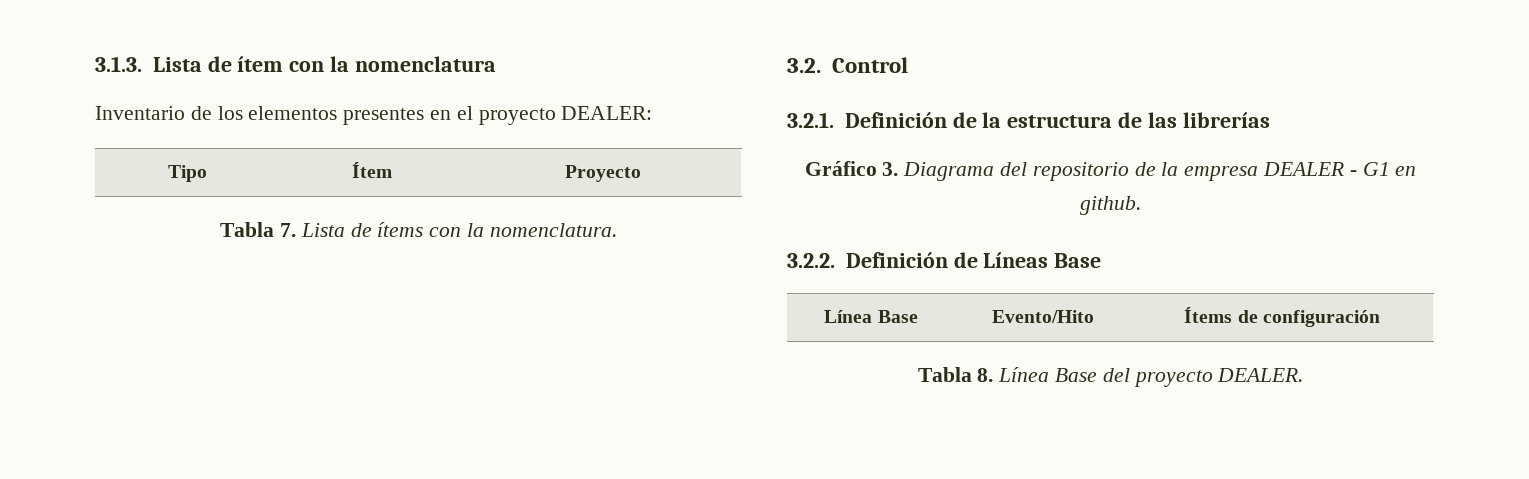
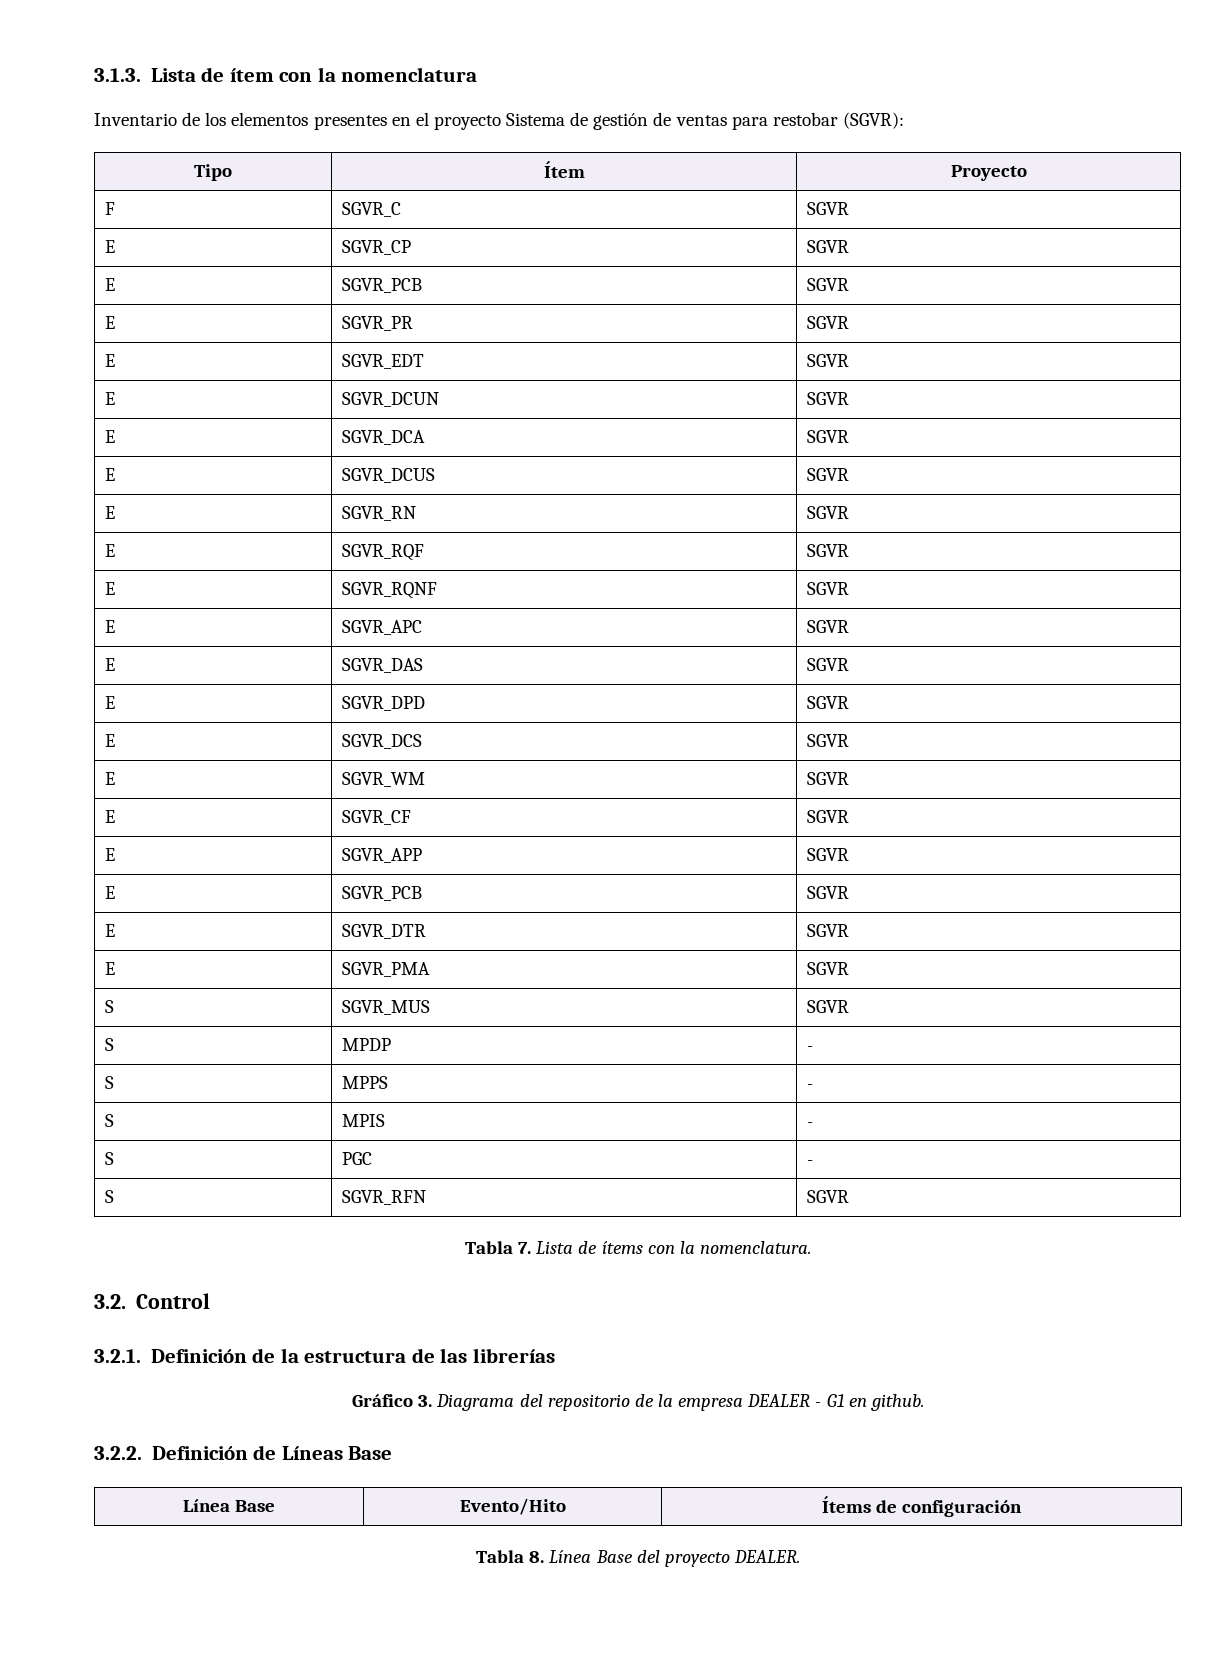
[561,106,653,120] [167,165,207,182] [351,162,392,178] [565,165,641,182] DEALER: // Tipo | Ítem | Proyecto -> [506,112,904,130] [194,164,232,181] [543,161,585,178] [950,165,1027,181] [105,202,116,215] [342,202,402,217] [807,202,850,215] [105,240,116,253] [342,240,412,255] [807,240,850,253] [105,278,116,291] [342,278,423,293] [807,278,850,291] [105,316,116,329] [342,316,414,331] [807,316,850,329] [105,354,116,367] [342,354,425,369] [807,354,850,367] [105,392,116,405] [342,392,440,407] [807,392,850,405] [105,430,116,443] [342,430,426,445] [807,430,850,443] [105,468,116,481] [342,468,436,483] [807,468,850,481] [105,506,116,519] [342,506,417,521] [807,506,850,519] [105,544,116,557] [342,544,425,561] [807,544,850,557] [105,582,116,595] [342,582,438,599] [807,582,850,595] [105,620,116,633] [342,620,423,635] [807,620,850,633] [105,658,116,671] [342,658,424,673] [807,658,850,671] [105,696,116,709] [342,696,426,711] [807,696,850,709] [105,734,116,747] [342,734,423,749] [807,734,850,747] [105,772,116,785] [342,772,426,787] [807,772,850,785] [105,810,116,823] [342,810,412,825] [807,810,850,823] [105,848,116,861] [342,848,423,863] [807,848,850,861] [105,886,116,899] [342,886,423,901] [807,886,850,899] [105,924,116,937] [342,924,427,939] [807,924,850,937] [105,962,116,975] [342,962,431,977] [807,962,850,975] [105,1000,115,1013] [342,1000,431,1015] [807,1000,850,1013] [105,1038,115,1051] [342,1038,392,1051] [807,1046,814,1051] [105,1076,115,1089] [342,1076,389,1089] [807,1084,814,1089] [105,1114,115,1127] [342,1114,386,1127] [807,1122,814,1127] [105,1152,115,1165] [342,1152,373,1165] [807,1160,814,1165] [105,1190,115,1203] [342,1190,427,1205] [807,1190,850,1203] Sistema de gestión de ventas para restobar (SGVR): // Tipo | Ítem | Proyecto // F | SGVR_C | SGVR // E | SGVR_CP | SGVR // E | SGVR_PCB | SGVR // E | SGVR_PR | SGVR // E | SGVR_EDT | SGVR // E | SGVR_DCUN | SGVR // E | SGVR_DCA | SGVR // E | SGVR_DCUS | SGVR // E | SGVR_RN | SGVR // E | SGVR_RQF | SGVR // E | SGVR_RQNF | SGVR // E | SGVR_APC | SGVR // E | SGVR_DAS | SGVR // E | SGVR_DPD | SGVR // E | SGVR_DCS | SGVR // E | SGVR_WM | SGVR // E | SGVR_CF | SGVR // E | SGVR_APP | SGVR // E | SGVR_PCB | SGVR // E | SGVR_DTR | SGVR // E | SGVR_PMA | SGVR // S | SGVR_MUS | SGVR // S | MPDP | - // S | MPPS | - // S | MPIS | - // S | PGC | - // S | SGVR_RFN | SGVR

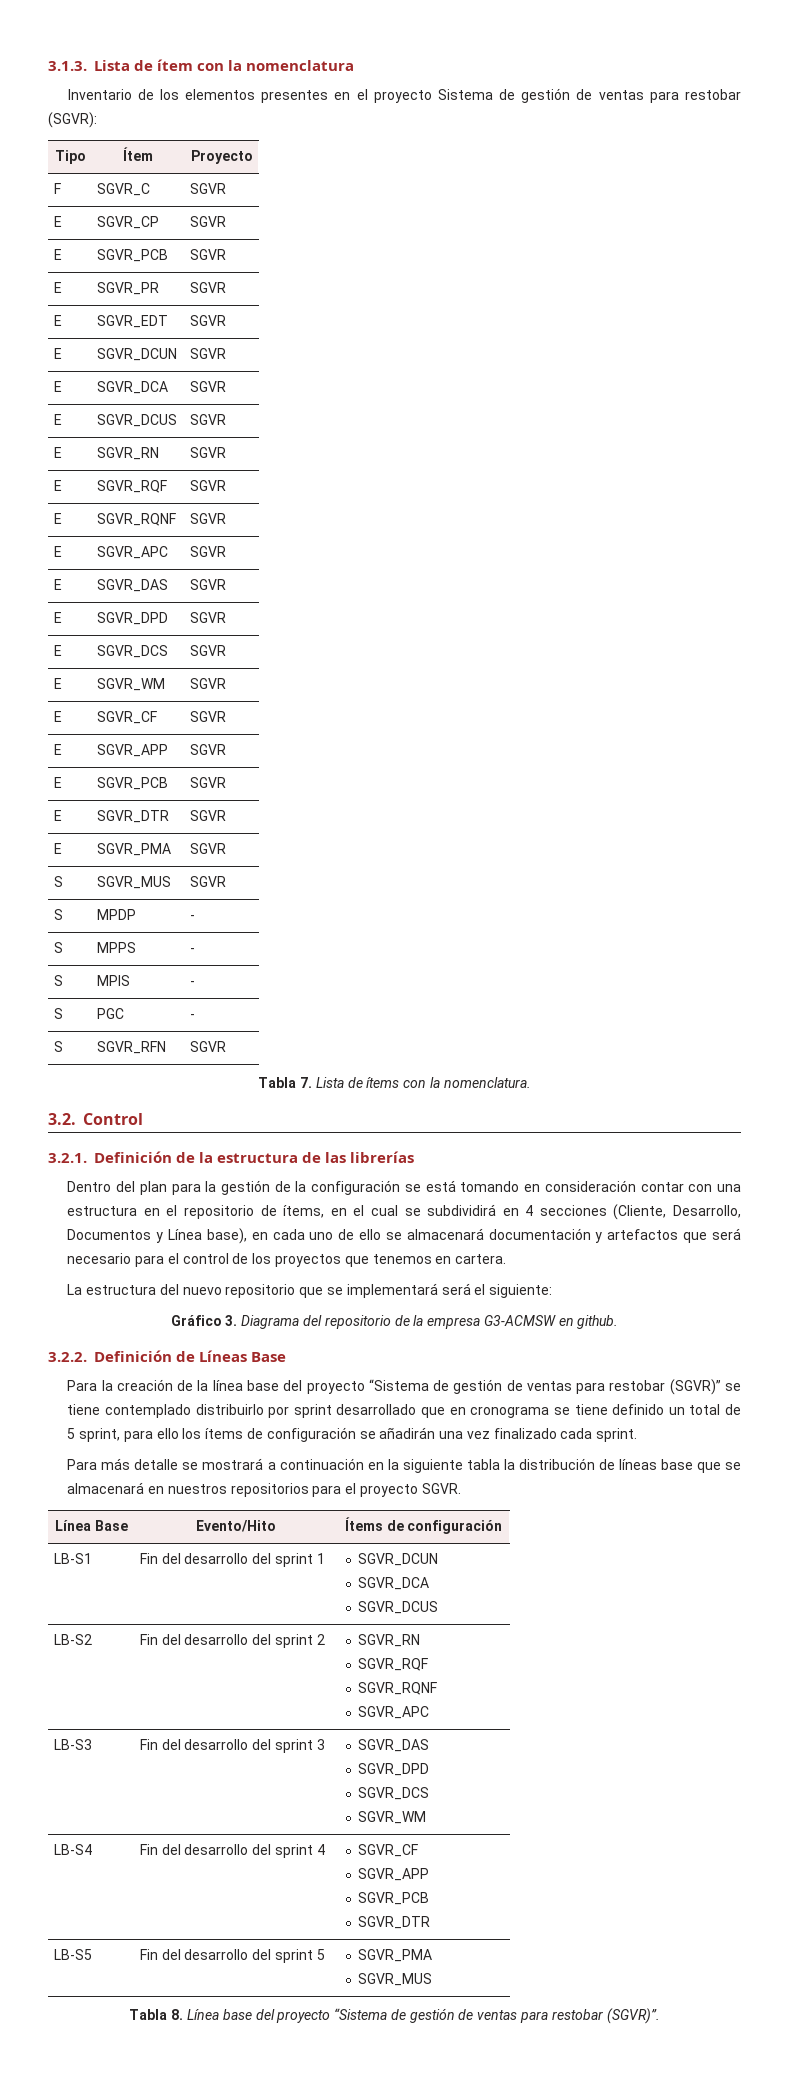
(555, 1355) none -> [67,1180,741,1195] [67,1204,741,1220] [67,1228,741,1244] [67,1253,507,1267] [67,1283,553,1298] // Dentro del plan para la gestión de la configuración se está tomando en consideración contar con una estructura en el repositorio de ítems, en el cual se subdividirá en 4 secciones (Cliente, Desarrollo, Documentos y Línea base), en cada uno de ello se almacenará documentación y artefactos que será necesario para el control de los proyectos que tenemos en cartera. // La estructura del nuevo repositorio que se implementará será el siguiente:
[747,1394,844,1407] DEALER - G1 -> [483,1315,556,1326] G3-ACMSW
(393, 1453) none -> [67,1379,742,1395] [67,1404,742,1418] [67,1427,638,1442] [67,1458,741,1473] [67,1482,461,1497] // Para la creación de la línea base del proyecto “Sistema de gestión de ventas para restobar (SGVR)” se tiene contemplado distribuirlo por sprint desarrollado que en cronograma se tiene definido un total de 5 sprint, para ello los ítems de configuración se añadirán una vez finalizado cada sprint. // Para más detalle se mostrará a continuación en la siguiente tabla la distribución de líneas base que se almacenará en nuestros repositorios para el proyecto SGVR.
(1023, 1508) none -> [53,1553,92,1564] [139,1553,325,1567] [358,1553,439,1566] [358,1577,430,1590] [358,1601,439,1614] [53,1634,92,1645] [139,1634,325,1648] [358,1634,421,1647] [358,1658,429,1671] [358,1682,438,1695] [358,1706,430,1719] [53,1739,92,1750] [139,1739,325,1753] [358,1739,430,1752] [358,1763,430,1776] [358,1787,430,1800] [358,1811,427,1824] [53,1844,92,1855] [139,1844,325,1858] [358,1844,419,1857] [358,1868,430,1881] [358,1892,430,1905] [358,1916,431,1929] [53,1949,92,1960] [139,1949,325,1963] [358,1949,433,1962] [358,1973,433,1986] // LB-S1 | Fin del desarrollo del sprint 1 | SGVR_DCUN // SGVR_DCA // SGVR_DCUS // LB-S2 | Fin del desarrollo del sprint 2 | SGVR_RN // SGVR_RQF // SGVR_RQNF // SGVR_APC // LB-S3 | Fin del desarrollo del sprint 3 | SGVR_DAS // SGVR_DPD // SGVR_DCS // SGVR_WM // LB-S4 | Fin del desarrollo del sprint 4 | SGVR_CF // SGVR_APP // SGVR_PCB // SGVR_DTR // LB-S5 | Fin del desarrollo del sprint 5 | SGVR_PMA // SGVR_MUS
[595,1550,800,1567] Base del proyecto DEALER. -> [222,2008,660,2024] base del proyecto “Sistema de gestión de ventas para restobar (SGVR)”.

